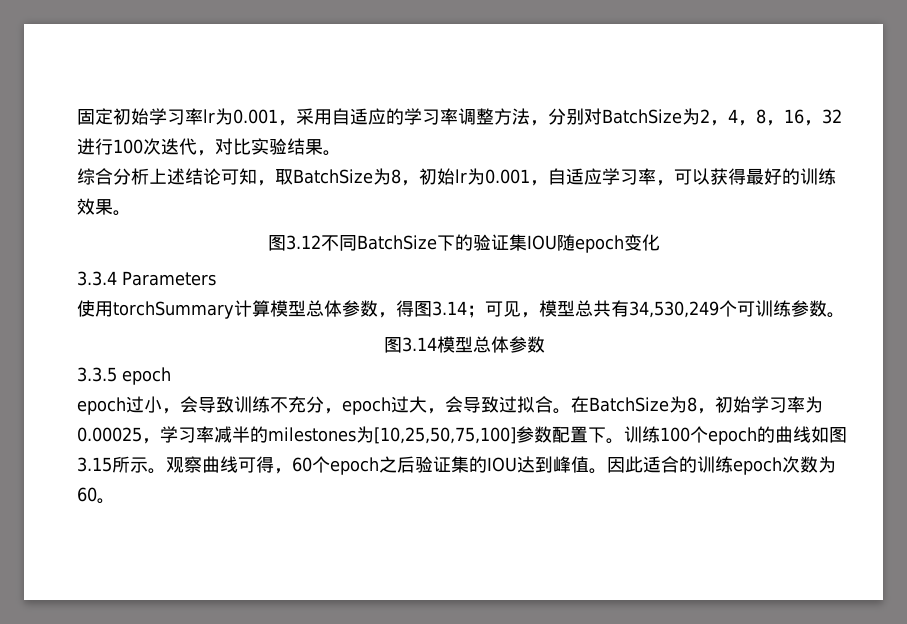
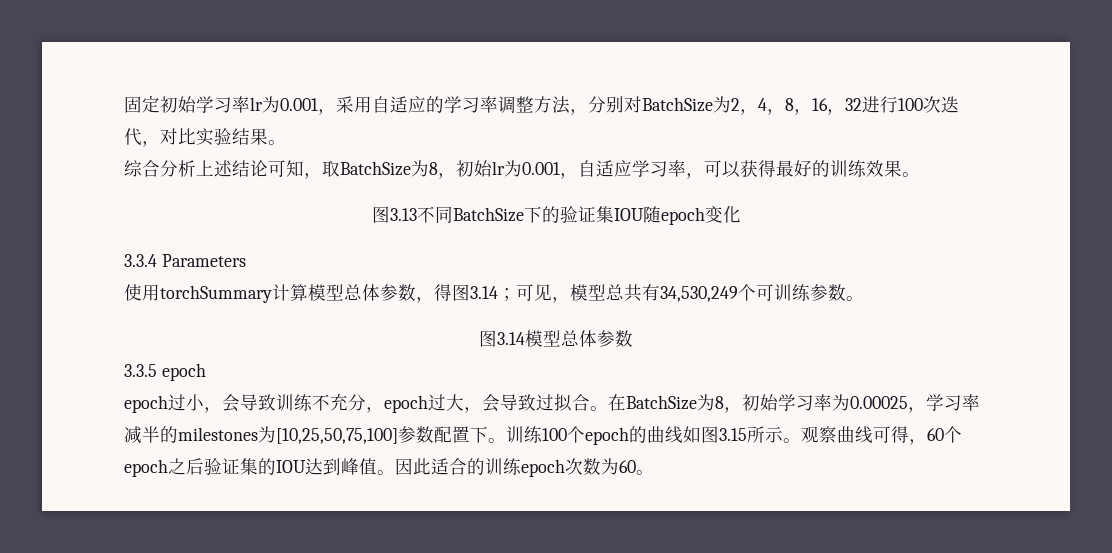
[286,235,321,250] 3.12 -> [389,208,417,221] 3.13

